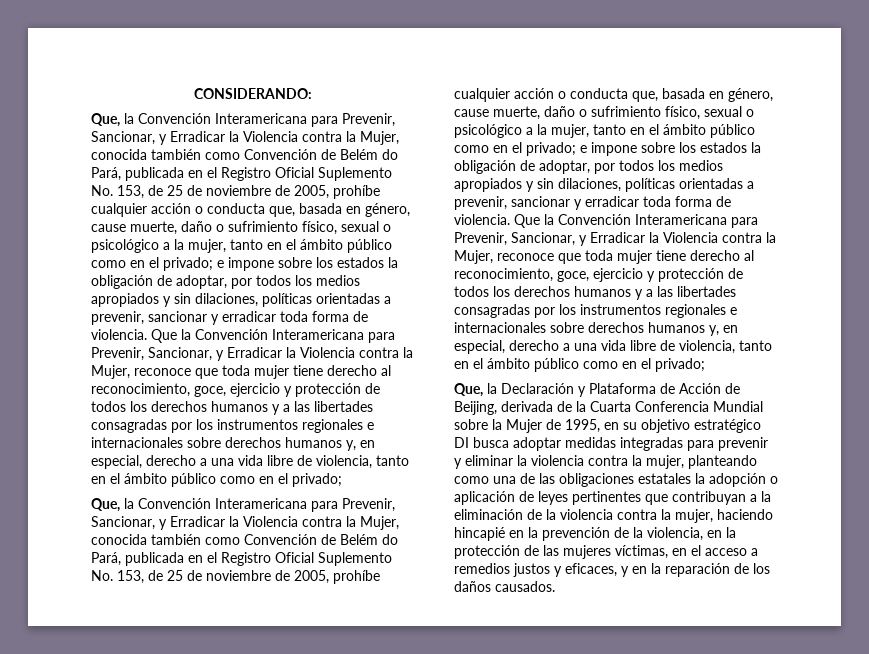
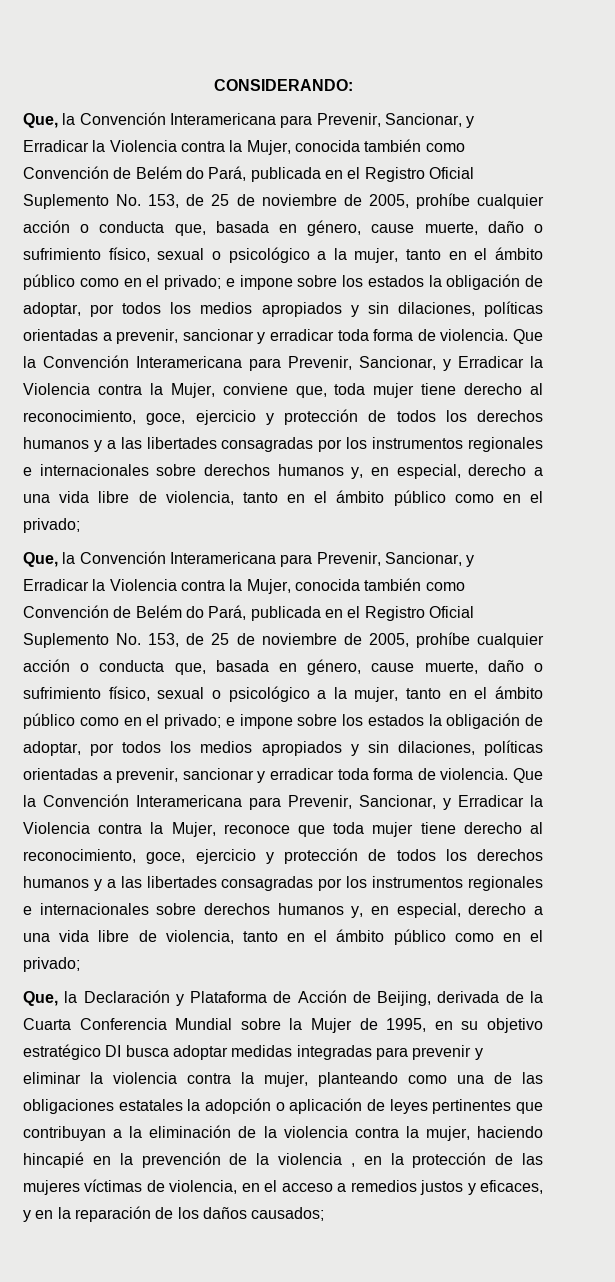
[134,368,218,379] reconoce que -> [222,383,327,398] conviene que,
[647,527,703,541] violencia, -> [278,1153,355,1167] violencia ,
[615,545,668,559] víctimas, -> [84,1179,238,1194] víctimas de violencia,
[495,581,555,592] causados. -> [251,1207,325,1221] causados;

